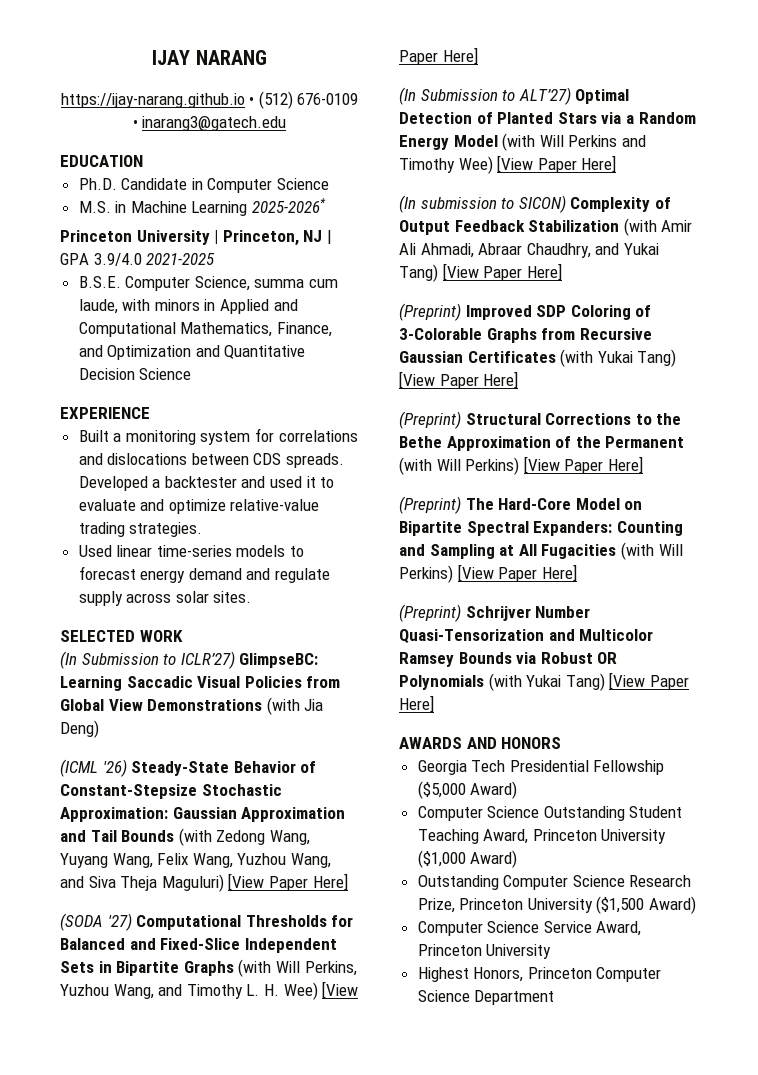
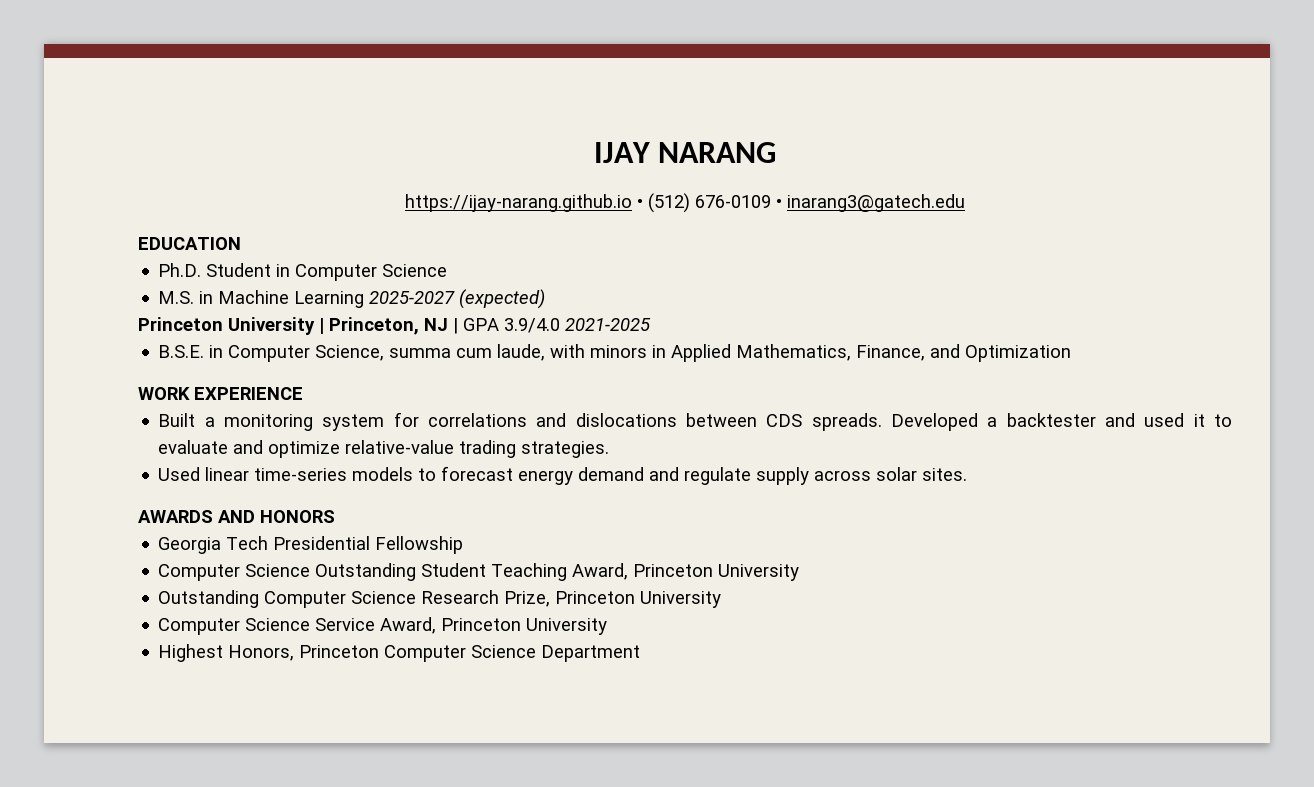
[121,178,188,190] Candidate -> [206,263,272,277] Student
[252,198,327,213] 2025-2026* -> [369,289,546,309] 2025-2027 (expected)
(121, 282) none -> [209,345,224,358] in
[273,299,298,311] [78,322,176,337] and Computational -> (732, 353) none
[195,345,306,359] [78,368,192,380] and Quantitative Decision Science // -> [138,387,190,400] // WORK
[60,630,183,642] [60,651,319,669] [60,676,341,691] [60,697,324,715] [60,720,99,738] [60,759,317,777] [60,784,282,799] [60,807,346,822] [60,828,310,846] [60,853,331,868] [60,873,348,892] [60,913,354,931] [60,938,337,953] [60,959,357,977] [60,981,359,1000] [399,47,478,65] [399,87,630,105] [399,112,696,124] [399,133,646,151] [399,155,617,174] [399,195,671,213] [399,218,693,236] [399,243,659,258] [399,263,562,282] [399,303,652,321] [399,328,652,343] [399,349,677,367] [399,371,519,389] [399,411,682,429] [399,436,685,451] [399,456,643,475] [399,496,643,514] [399,521,683,536] [399,542,683,560] [399,564,577,583] [399,604,591,622] [399,629,654,643] [399,652,618,667] [399,672,689,691] [399,695,434,713] // SELECTED WORK // (In Submission to ICLR’27) GlimpseBC: Learning Saccadic Visual Policies from Global View Demonstrations (with Jia Deng) // (ICML '26) Steady-State Behavior of Constant-Stepsize Stochastic Approximation: Gaussian Approximation and Tail Bounds (with Zedong Wang, Yuyang Wang, Felix Wang, Yuzhou Wang, and Siva Theja Maguluri) [View Paper Here] // (SODA '27) Computational Thresholds for Balanced and Fixed-Slice Independent Sets in Bipartite Graphs (with Will Perkins, Yuzhou Wang, and Timothy L. H. Wee) [View Paper Here] // (In Submission to ALT’27) Optimal Detection of Planted Stars via a Random Energy Model (with Will Perkins and Timothy Wee) [View Paper Here] // (In submission to SICON) Complexity of Output Feedback Stabilization (with Amir Ali Ahmadi, Abraar Chaudhry, and Yukai Tang) [View Paper Here] // (Preprint) Improved SDP Coloring of 3-Colorable Graphs from Recursive Gaussian Certificates (with Yukai Tang) [View Paper Here] // (Preprint) Structural Corrections to the Bethe Approximation of the Permanent (with Will Perkins) [View Paper Here] // (Preprint) The Hard-Core Model on Bipartite Spectral Expanders: Counting and Sampling at All Fugacities (with Will Perkins) [View Paper Here] // (Preprint) Schrijver Number Quasi-Tensorization and Multicolor Ramsey Bounds via Robust OR Polynomials (with Yukai Tang) [View Paper Here] -> (968, 474) none
[417,781,518,799] ($5,000 Award) -> (464, 545) none
[417,850,518,868] ($1,000 Award) -> (800, 572) none
[596,896,697,914] ($1,500 Award) -> (722, 599) none

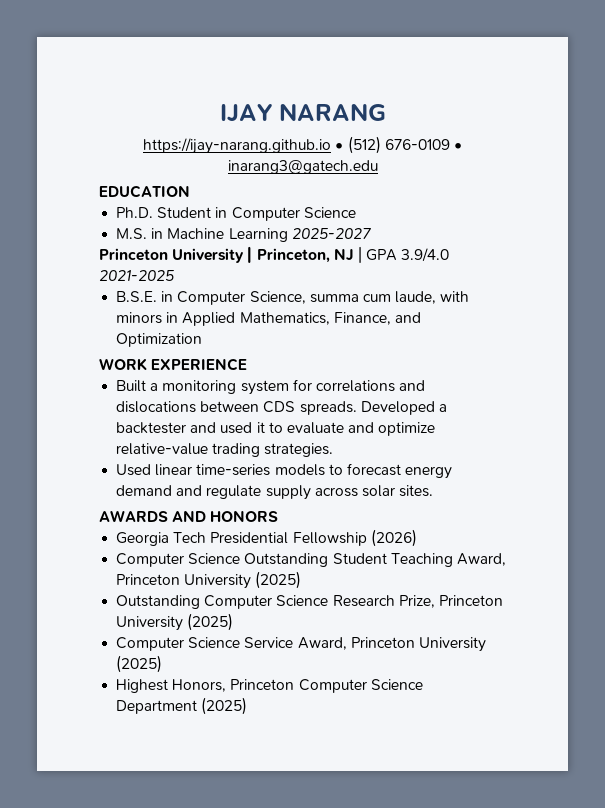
[459,289,546,309] (expected) -> (371, 233) none
(464, 545) none -> [370,529,417,547] (2026)
(800, 572) none -> [255,571,302,589] (2025)
(722, 599) none -> [187,613,234,631] (2025)
(608, 626) none -> [116,655,163,673] (2025)
(641, 653) none -> [201,697,248,715] (2025)

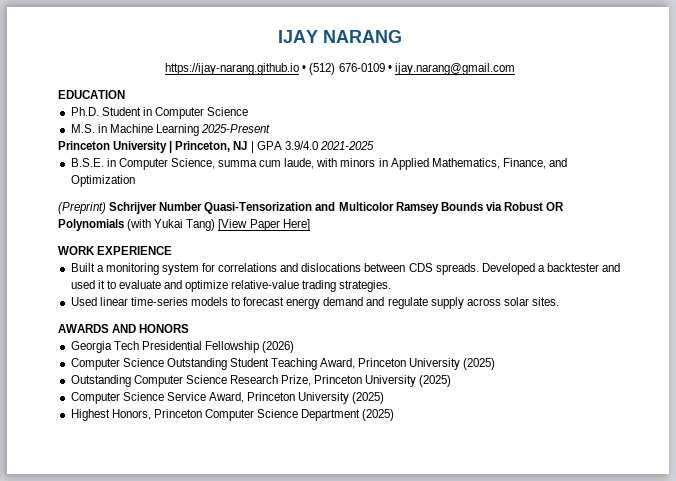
[227,160,378,174] inarang3@gatech.edu -> [394,63,515,75] ijay.narang@gmail.com
[291,228,371,239] 2025-2027 -> [201,124,271,133] 2025-Present
(203, 340) none -> [58,202,565,214] [58,219,310,231] // (Preprint) Schrijver Number Quasi-Tensorization and Multicolor Ramsey Bounds via Robust OR Polynomials (with Yukai Tang) [View Paper Here]

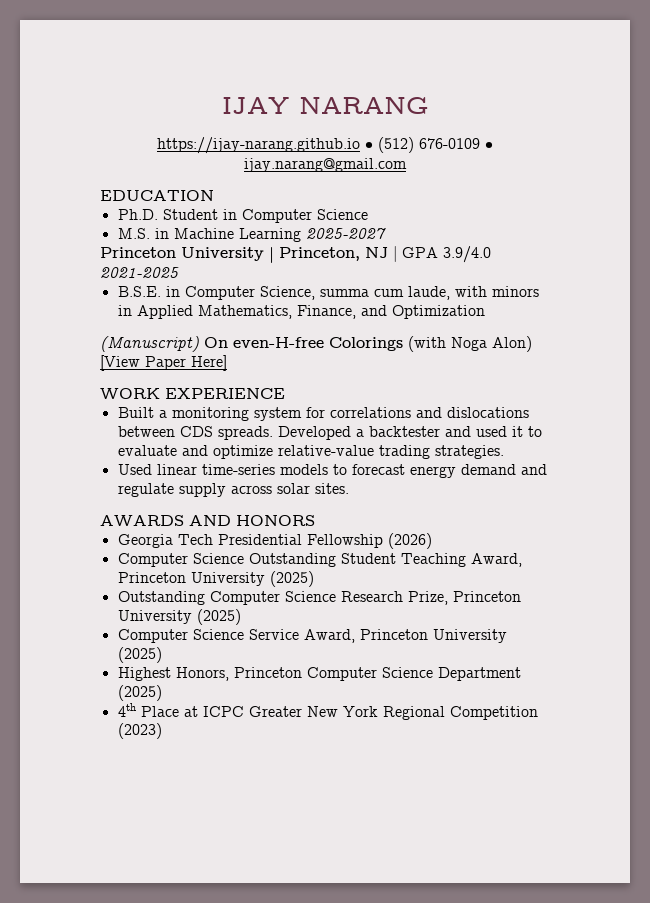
[201,124,271,133] 2025-Present -> [305,228,386,239] 2025-2027
[58,202,565,214] [58,219,216,231] (Preprint) Schrijver Number Quasi-Tensorization and Multicolor Ramsey Bounds via Robust OR Polynomials (with Yukai Tang) -> [100,336,532,352] (Manuscript) On even-H-free Colorings (with Noga Alon)
(395, 415) none -> [117,703,538,720] [117,723,162,739] // 4th Place at ICPC Greater New York Regional Competition (2023)

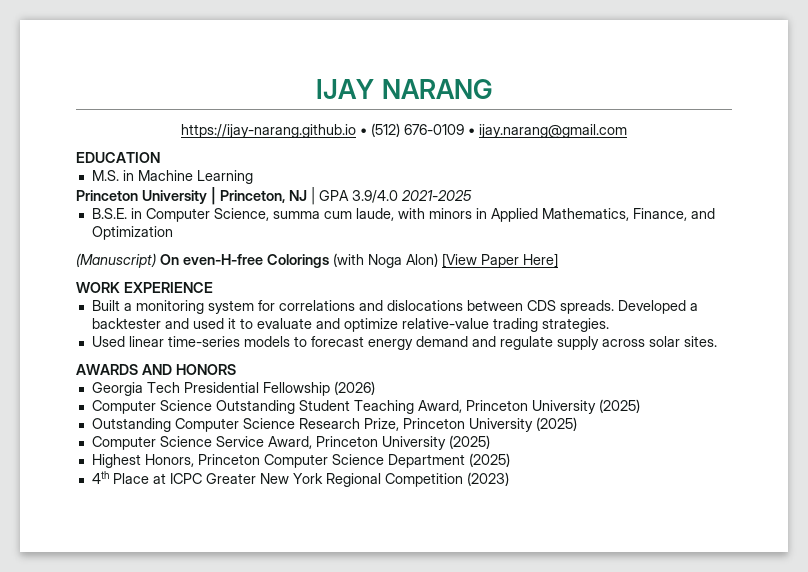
[117,209,368,223] // Ph.D. Student in Computer Science -> (160, 157) none
[305,228,386,239] 2025-2027 -> (253, 177) none

